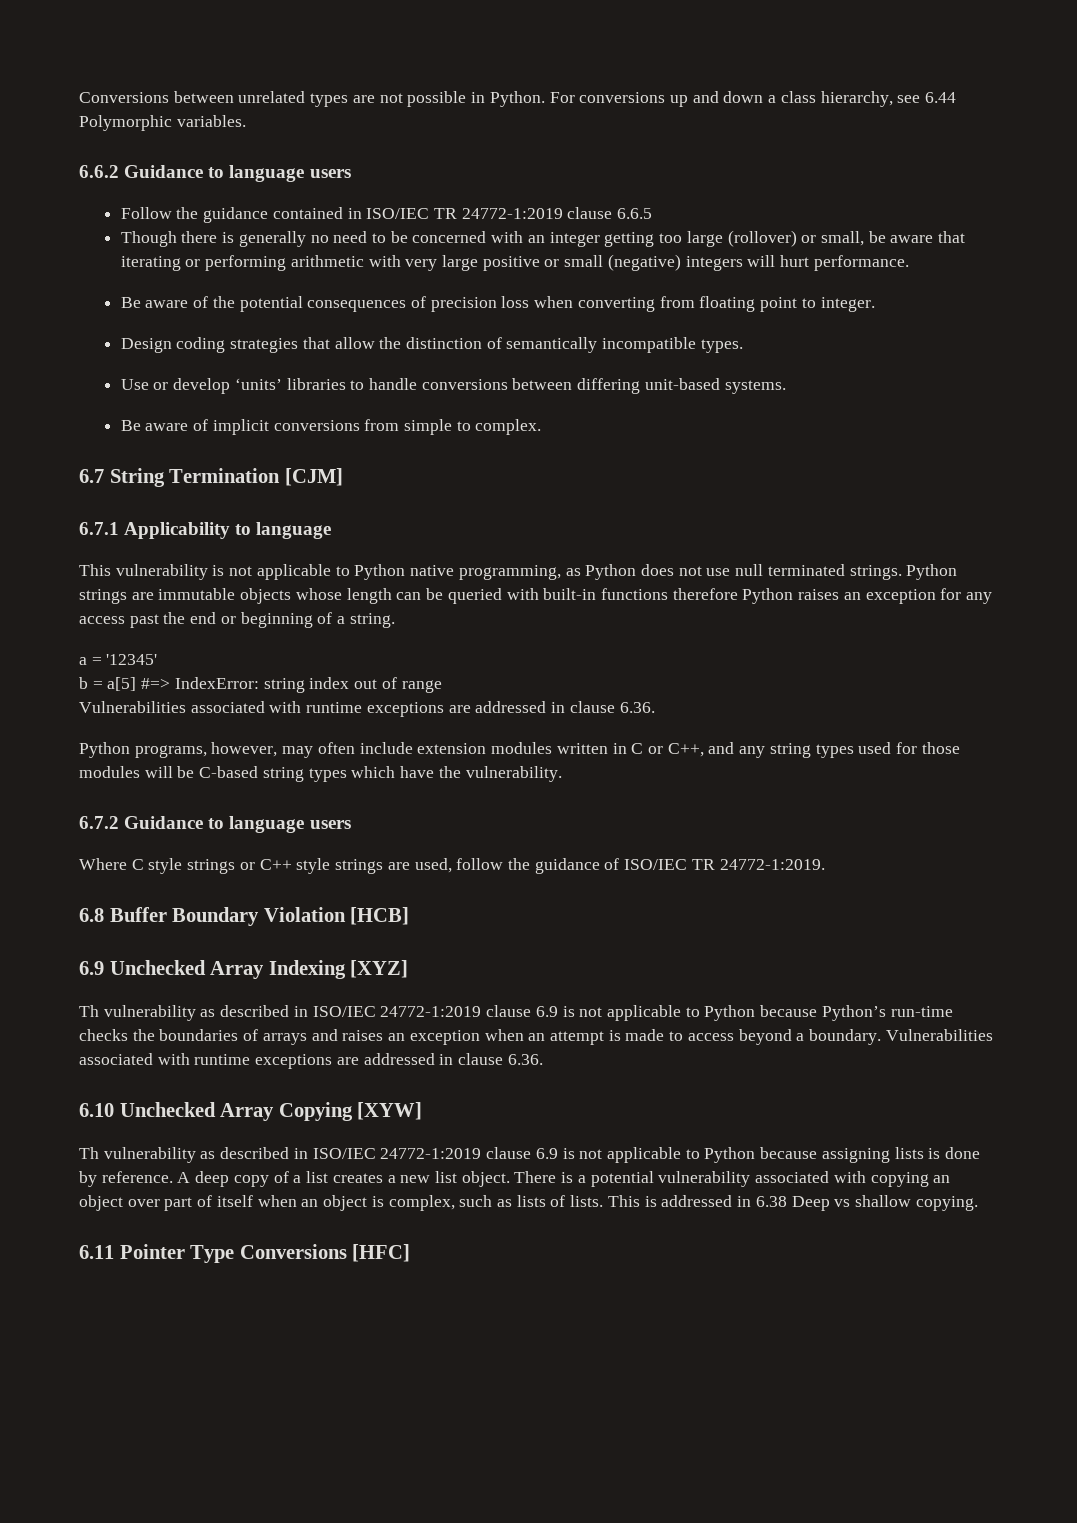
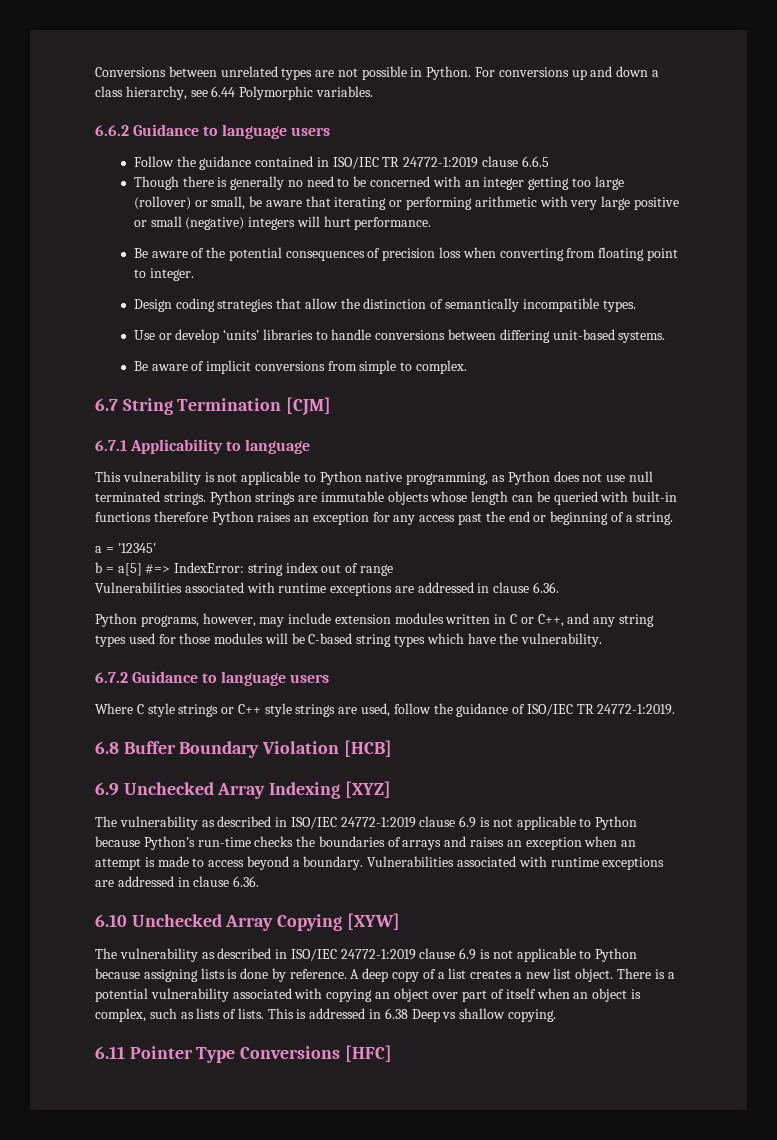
[317,742,355,754] often -> (285, 622) none
[79,1005,99,1017] Th -> [95,816,117,827] The
[79,1147,99,1159] Th -> [95,948,117,959] The

